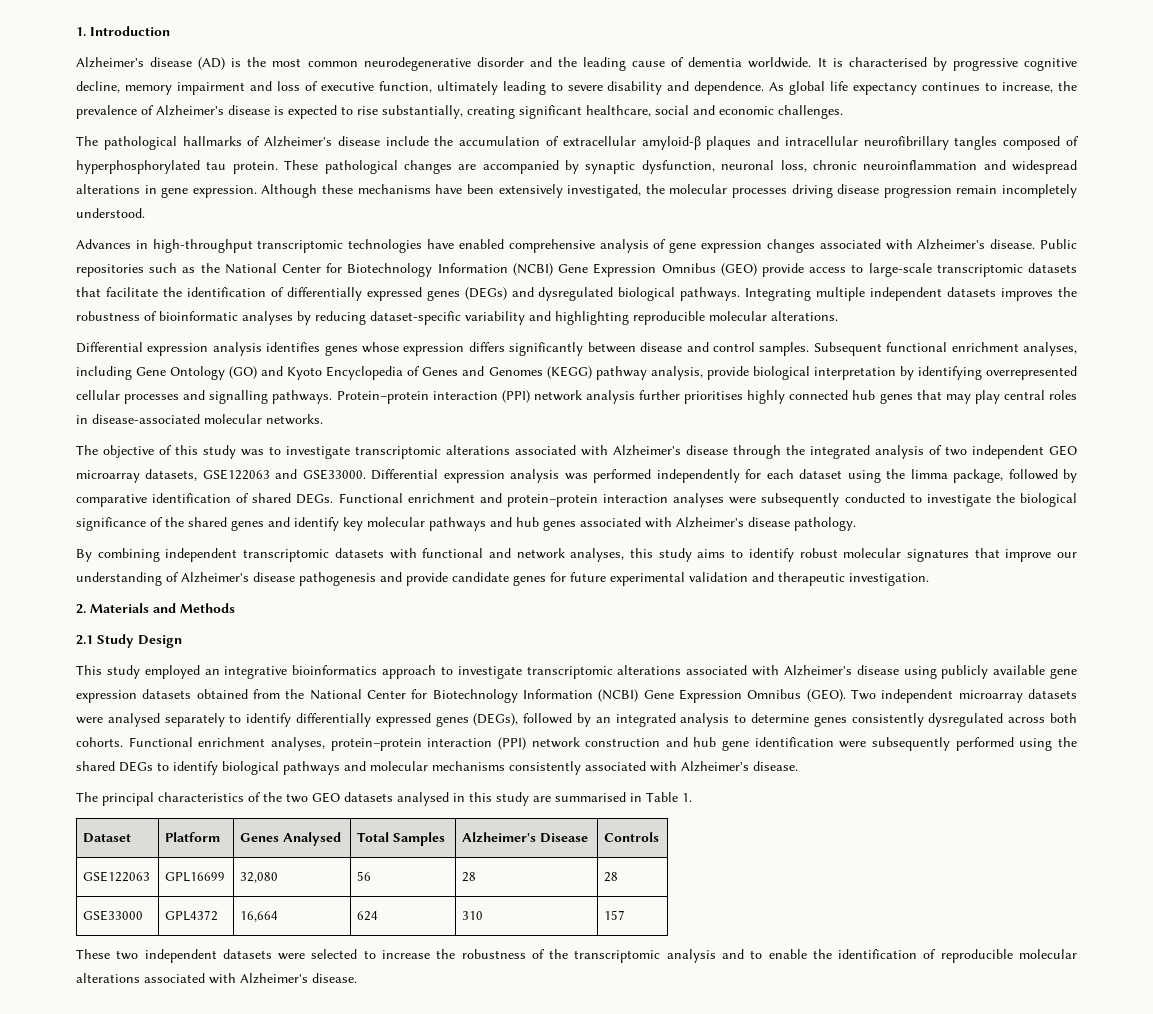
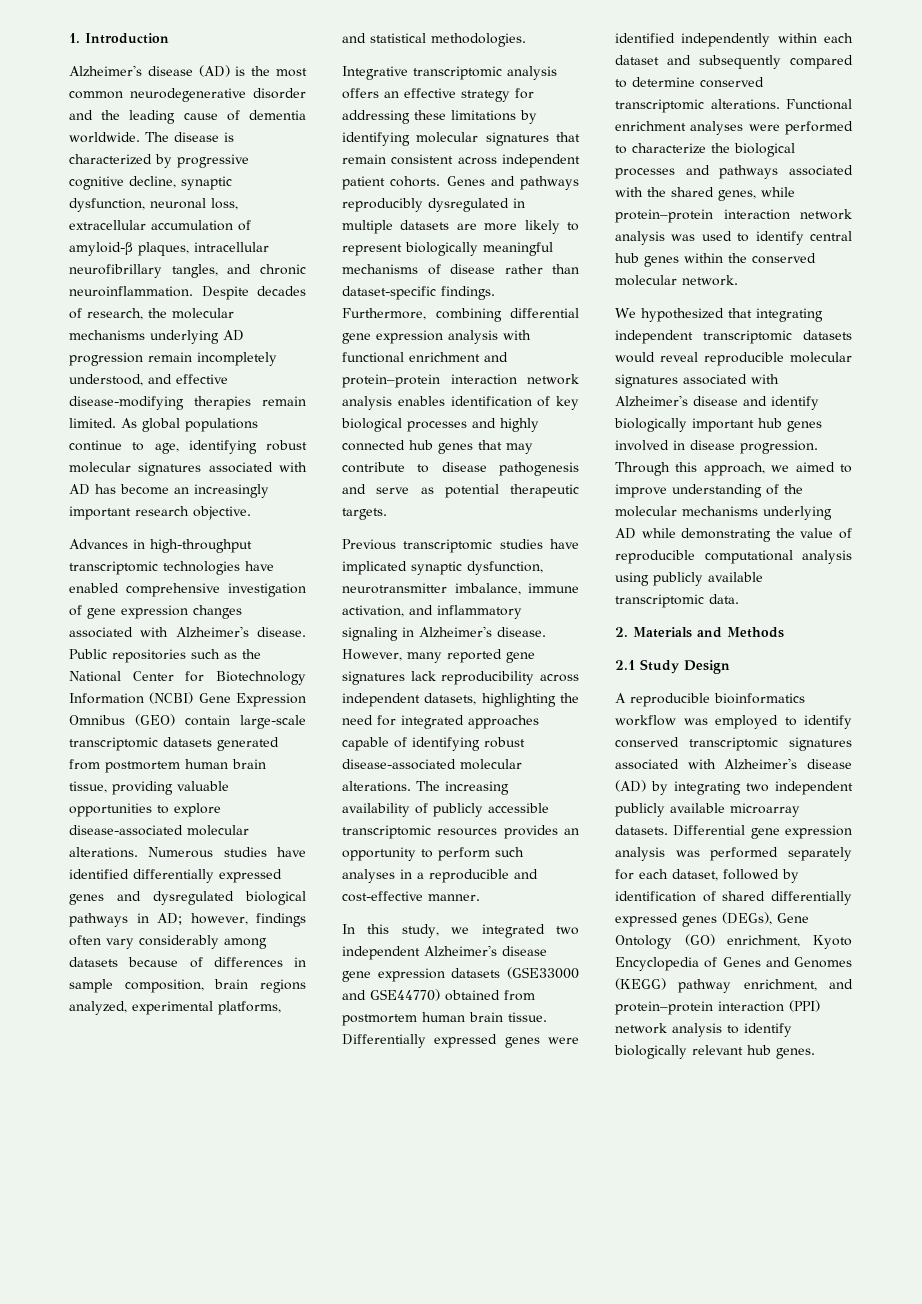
[817,57,1077,71] [76,81,1078,95] [76,105,843,119] [76,136,1080,150] [76,160,1077,174] [76,184,1077,198] [76,208,145,218] It is characterised by progressive cognitive decline, memory impairment and loss of executive function, ultimately leading to severe disability and dependence. As global life expectancy continues to increase, the prevalence of Alzheimer's disease is expected to rise substantially, creating significant healthcare, social and economic challenges. // The pathological hallmarks of Alzheimer's disease include the accumulation of extracellular amyloid-β plaques and intracellular neurofibrillary tangles composed of hyperphosphorylated tau protein. These pathological changes are accompanied by synaptic dysfunction, neuronal loss, chronic neuroinflammation and widespread alterations in gene expression. Although these mechanisms have been extensively investigated, the molecular processes driving disease progression remain incompletely understood. -> [145,132,234,142] [69,154,249,168] [69,176,232,190] [69,198,238,212] [69,220,251,231] [69,242,269,256] [69,264,306,278] [69,286,306,300] [69,308,234,320] [69,330,244,344] [69,352,277,366] [69,374,228,386] [69,396,306,410] [69,418,258,432] [69,440,307,454] [69,462,307,476] [69,484,269,498] [69,506,251,520] The disease is characterized by progressive cognitive decline, synaptic dysfunction, neuronal loss, extracellular accumulation of amyloid-β plaques, intracellular neurofibrillary tangles, and chronic neuroinflammation. Despite decades of research, the molecular mechanisms underlying AD progression remain incompletely understood, and effective disease-modifying therapies remain limited. As global populations continue to age, identifying robust molecular signatures associated with AD has become an increasingly important research objective.
[599,239,649,253] analysis -> [228,583,306,597] investigation
[761,263,1077,277] [76,287,507,301] provide access to large-scale transcriptomic datasets that facilitate the identification of differentially expressed genes (DEGs) -> [185,715,306,729] [69,737,279,751] [69,759,266,773] [69,781,229,795] [69,803,221,817] [69,825,249,836] [69,847,306,858] [69,869,282,883] [69,894,104,905] contain large-scale transcriptomic datasets generated from postmortem human brain tissue, providing valuable opportunities to explore disease-associated molecular alterations. Numerous studies have identified differentially expressed genes
[680,287,1078,301] [76,311,838,325] [76,342,1077,356] [76,366,1077,380] [76,390,744,404] pathways. Integrating multiple independent datasets improves the robustness of bioinformatic analyses by reducing dataset-specific variability and highlighting reproducible molecular alterations. // Differential expression analysis identifies genes whose expression differs significantly between disease and control samples. Subsequent functional enrichment analyses, including Gene Ontology (GO) and Kyoto Encyclopedia of Genes and Genomes (KEGG) pathway analysis, provide biological interpretation by identifying overrepresented cellular processes and signalling pathways. Protein–protein interaction (PPI) network analysis further prioritises -> [69,913,306,927] [69,935,267,949] [69,957,306,968] [69,979,306,993] [69,1001,281,1015] [342,33,526,47] [342,66,557,80] [342,88,534,102] [342,110,537,124] [342,132,580,146] [342,154,580,168] [342,176,579,190] [342,198,525,212] [342,220,579,234] [342,242,553,256] [342,264,579,275] [342,286,495,300] [342,308,579,322] [342,330,531,344] [342,352,508,363] [342,374,579,388] [342,396,579,410] [341,418,496,432] pathways in AD; however, findings often vary considerably among datasets because of differences in sample composition, brain regions analyzed, experimental platforms, and statistical methodologies. // Integrative transcriptomic analysis offers an effective strategy for addressing these limitations by identifying molecular signatures that remain consistent across independent patient cohorts. Genes and pathways reproducibly dysregulated in multiple datasets are more likely to represent biologically meaningful mechanisms of disease rather than dataset-specific findings. Furthermore, combining differential gene expression analysis with functional enrichment and protein–protein interaction network analysis enables identification of key biological processes and
[974,390,1078,404] [76,414,323,425] [76,445,1077,459] [76,469,1078,483] [76,493,1077,507] [76,517,856,531] [76,548,1078,562] [76,572,929,586] play central roles in disease-associated molecular networks. // The objective of this study was to investigate transcriptomic alterations associated with Alzheimer's disease through the integrated analysis of two independent GEO microarray datasets, GSE122063 and GSE33000. Differential expression analysis was performed independently for each dataset using the limma package, followed by comparative identification of shared DEGs. Functional enrichment and protein–protein interaction analyses were subsequently conducted to investigate the biological significance of the shared genes and identify key molecular pathways and hub genes associated with Alzheimer's disease pathology. // By combining independent transcriptomic datasets with functional and network analyses, this study aims to identify robust molecular signatures that improve our understanding of Alzheimer's disease pathogenesis and provide candidate genes for future experimental validation and therapeutic investigation. -> [342,462,579,476] [342,484,579,498] [342,508,387,520] [342,539,579,553] [342,561,543,575] [342,583,579,595] [342,605,522,619] [342,626,546,641] [342,649,535,663] [342,671,579,685] [342,693,579,707] [342,715,539,729] [342,737,525,751] [342,759,522,770] [342,781,509,795] [342,803,549,817] [342,825,579,839] [342,847,524,861] [342,869,538,883] [342,891,480,902] [342,924,579,938] [342,945,547,960] [342,967,579,982] [342,989,535,1001] [342,1012,547,1026] [342,1034,579,1048] [615,33,853,47] [615,55,853,69] [615,77,764,88] [615,99,852,113] [615,121,853,135] [615,143,795,157] [615,165,853,179] [615,187,795,201] [615,209,852,223] [615,231,852,245] [615,253,816,267] [615,275,738,286] [615,308,823,322] [615,330,852,344] [615,352,852,366] [615,374,779,388] [615,395,819,410] [614,418,822,432] [615,440,818,454] [615,462,852,476] [615,484,803,498] [615,506,832,520] [615,528,852,542] [615,550,852,564] [615,572,763,586] [615,594,739,608] contribute to disease pathogenesis and serve as potential therapeutic targets. // Previous transcriptomic studies have implicated synaptic dysfunction, neurotransmitter imbalance, immune activation, and inflammatory signaling in Alzheimer's disease. However, many reported gene signatures lack reproducibility across independent datasets, highlighting the need for integrated approaches capable of identifying robust disease-associated molecular alterations. The increasing availability of publicly accessible transcriptomic resources provides an opportunity to perform such analyses in a reproducible and cost-effective manner. // In this study, we integrated two independent Alzheimer's disease gene expression datasets (GSE33000 and GSE44770) obtained from postmortem human brain tissue. Differentially expressed genes were identified independently within each dataset and subsequently compared to determine conserved transcriptomic alterations. Functional enrichment analyses were performed to characterize the biological processes and pathways associated with the shared genes, while protein–protein interaction network analysis was used to identify central hub genes within the conserved molecular network. // We hypothesized that integrating independent transcriptomic datasets would reveal reproducible molecular signatures associated with Alzheimer's disease and identify biologically important hub genes involved in disease progression. Through this approach, we aimed to improve understanding of the molecular mechanisms underlying AD while demonstrating the value of reproducible computational analysis using publicly available transcriptomic data.
[76,665,1078,679] [76,689,1078,703] [76,713,1077,727] [76,737,1077,751] [76,761,798,775] [76,792,692,806] [83,833,132,843] [165,832,221,842] [240,832,342,846] [357,832,446,846] [462,832,589,843] [604,832,660,842] [83,871,151,882] [165,872,226,882] [240,872,279,883] [357,871,372,881] [462,872,477,882] [604,872,619,882] [83,910,144,921] [165,910,219,921] [240,911,279,922] [357,911,379,921] [462,911,484,920] [604,910,626,920] [76,949,1078,963] [76,973,357,984] This study employed an integrative bioinformatics approach to investigate transcriptomic alterations associated with Alzheimer's disease using publicly available gene expression datasets obtained from the National Center for Biotechnology Information (NCBI) Gene Expression Omnibus (GEO). Two independent microarray datasets were analysed separately to identify differentially expressed genes (DEGs), followed by an integrated analysis to determine genes consistently dysregulated across both cohorts. Functional enrichment analyses, protein–protein interaction (PPI) network construction and hub gene identification were subsequently performed using the shared DEGs to identify biological pathways and molecular mechanisms consistently associated with Alzheimer's disease. // The principal characteristics of the two GEO datasets analysed in this study are summarised in Table 1. // Dataset | Platform | Genes Analysed | Total Samples | Alzheimer's Disease | Controls // GSE122063 | GPL16699 | 32,080 | 56 | 28 | 28 // GSE33000 | GPL4372 | 16,664 | 624 | 310 | 157 // These two independent datasets were selected to increase the robustness of the transcriptomic analysis and to enable the identification of reproducible molecular alterations associated with Alzheimer's disease. -> [615,693,805,707] [615,715,852,729] [615,737,852,751] [615,758,852,770] [615,780,853,795] [615,803,800,817] [615,825,852,839] [615,847,852,861] [615,869,799,883] [615,891,852,905] [615,912,809,927] [615,934,852,949] [615,957,852,971] [615,978,853,993] [615,1000,820,1015] [615,1023,792,1037] [614,1045,815,1059] A reproducible bioinformatics workflow was employed to identify conserved transcriptomic signatures associated with Alzheimer's disease (AD) by integrating two independent publicly available microarray datasets. Differential gene expression analysis was performed separately for each dataset, followed by identification of shared differentially expressed genes (DEGs), Gene Ontology (GO) enrichment, Kyoto Encyclopedia of Genes and Genomes (KEGG) pathway enrichment, and protein–protein interaction (PPI) network analysis to identify biologically relevant hub genes.

